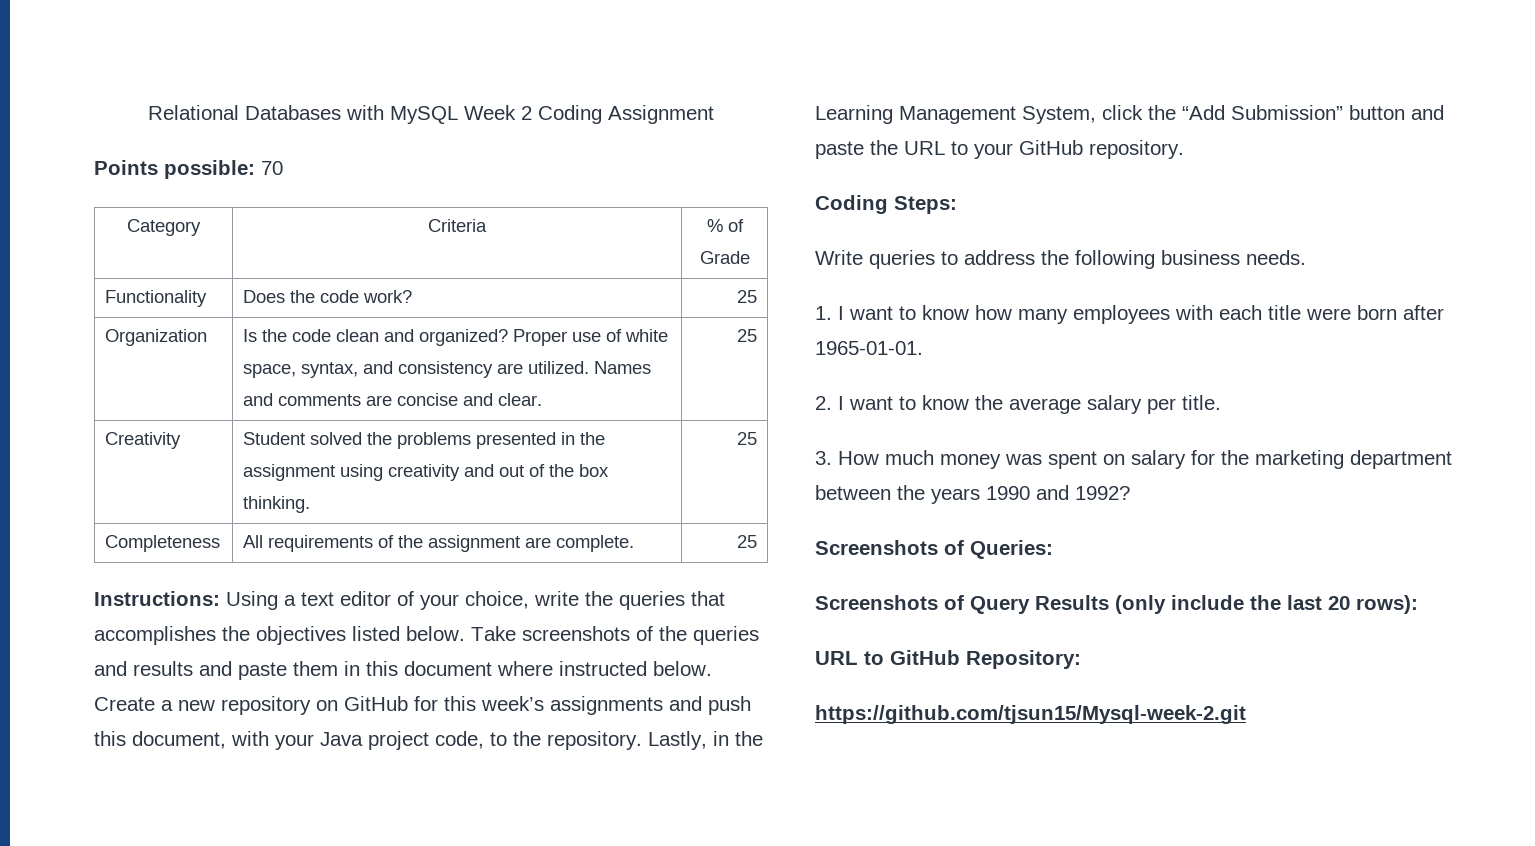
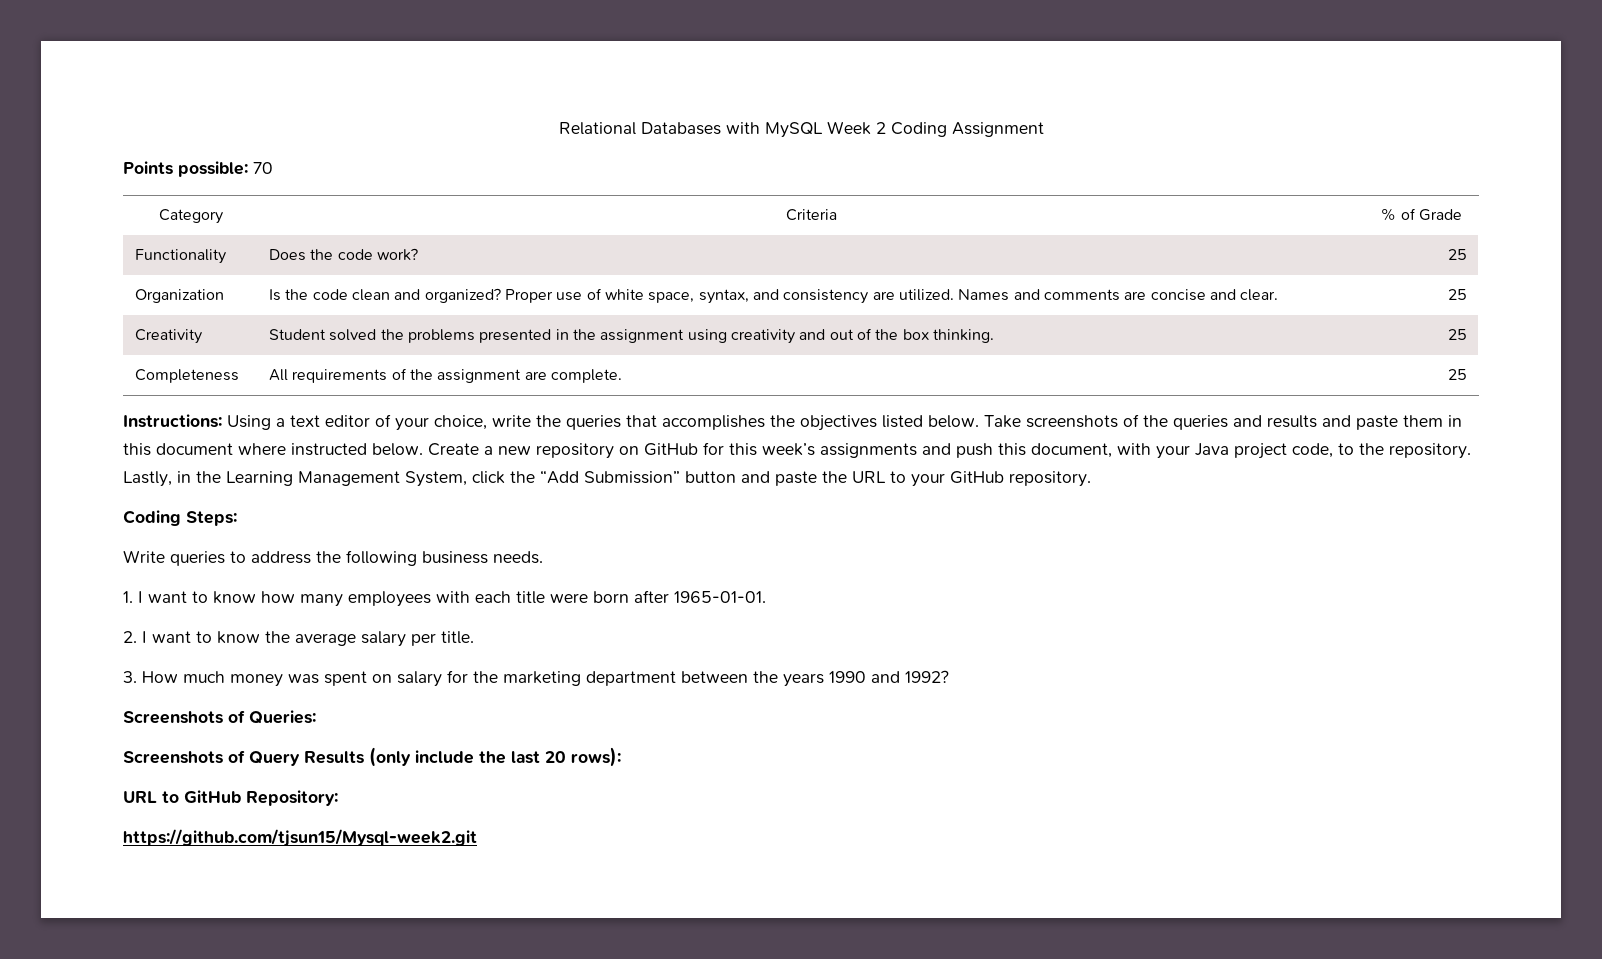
[815,705,1246,724] https://github.com/tjsun15/Mysql-week-2.git -> [123,829,477,847] https://github.com/tjsun15/Mysql-week2.git

